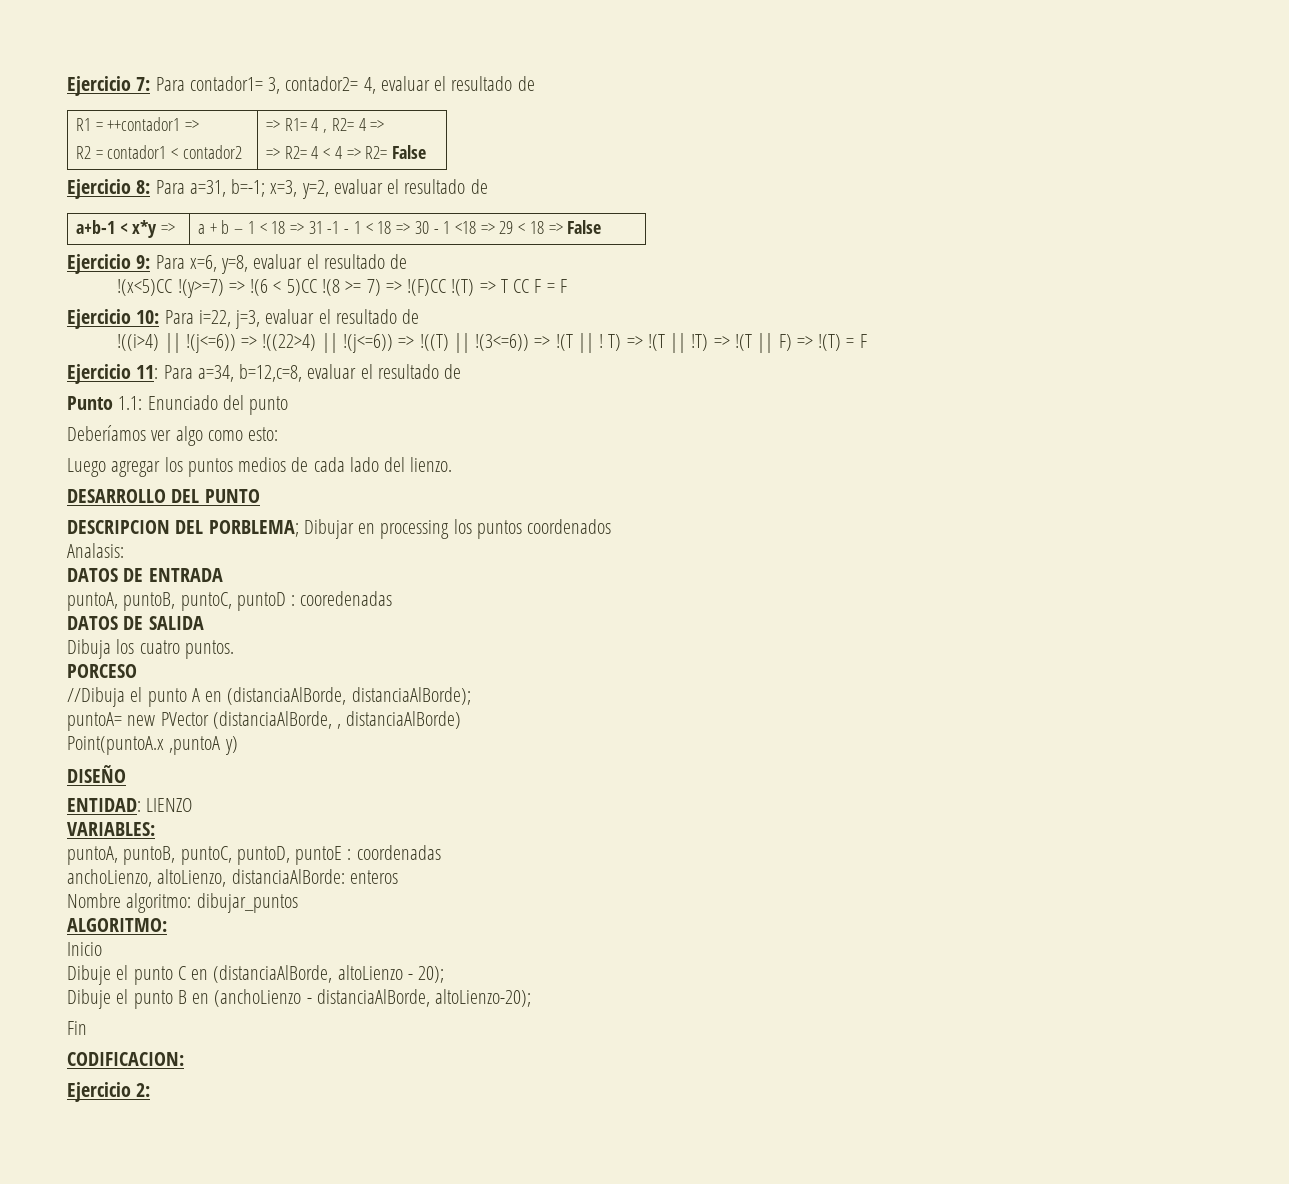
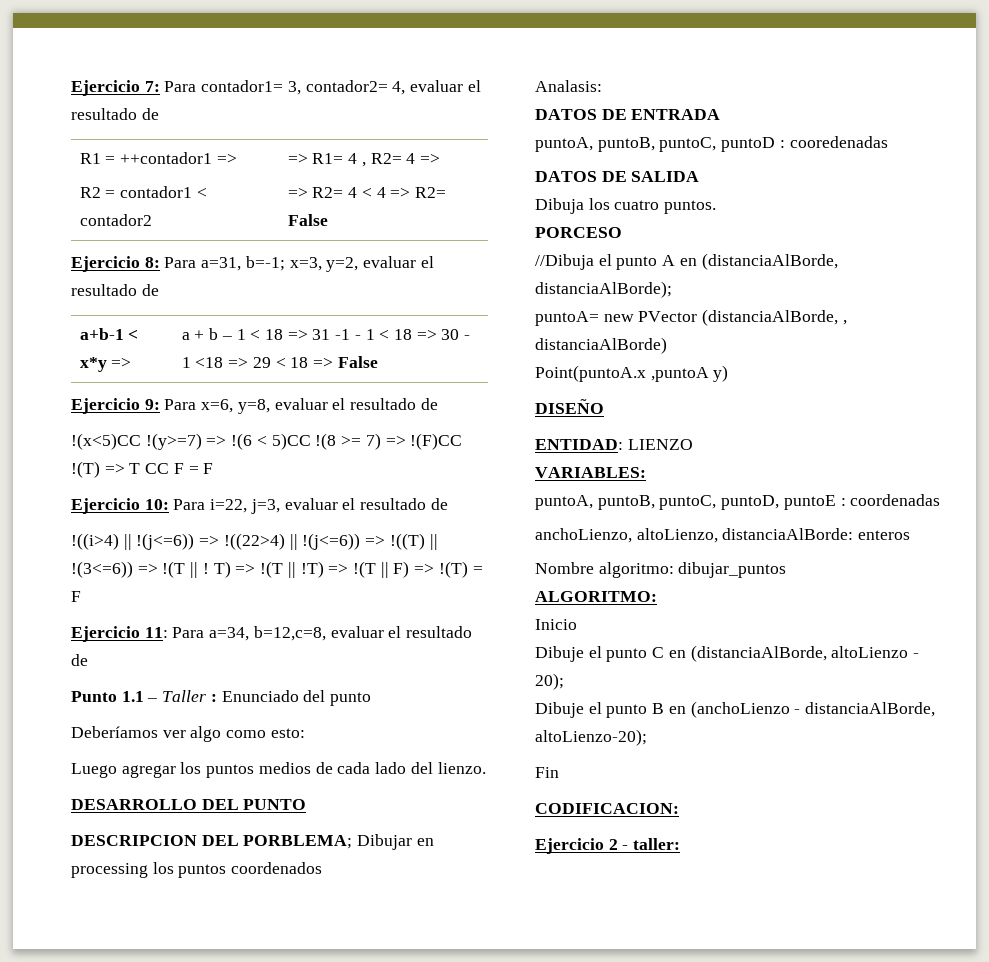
[118,396,143,410] 1.1: -> [121,690,217,702] 1.1 – Taller :
[136,1083,151,1097] 2: -> [608,838,681,850] 2 - taller:

